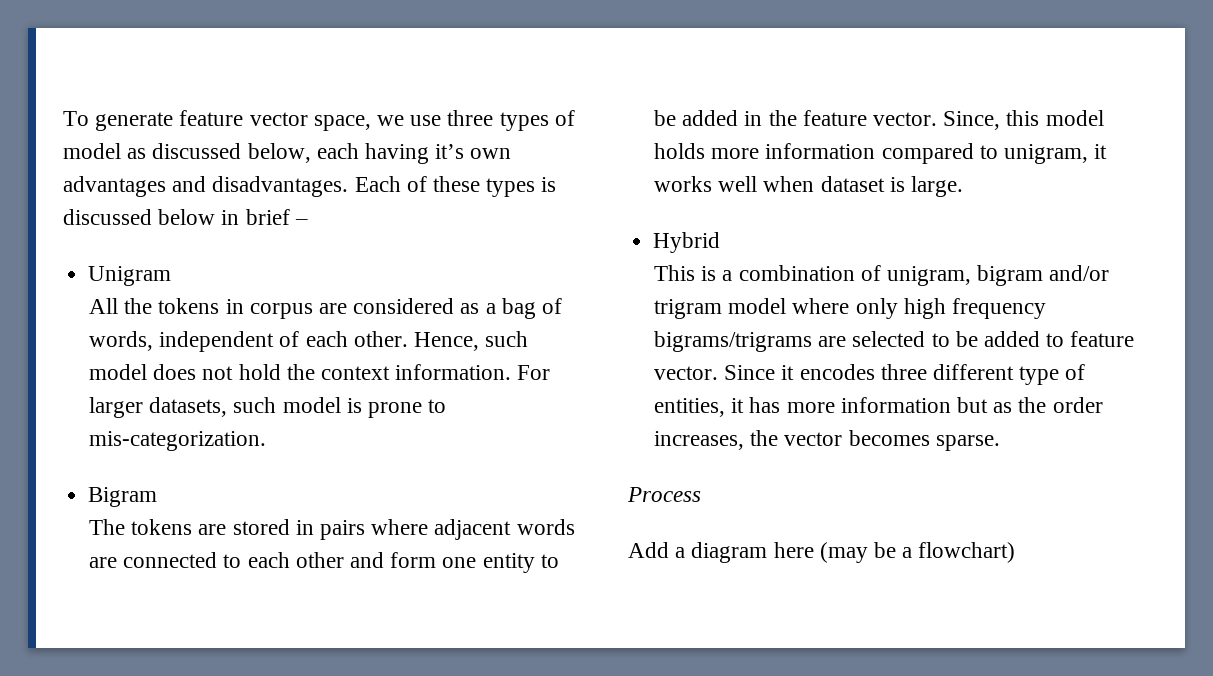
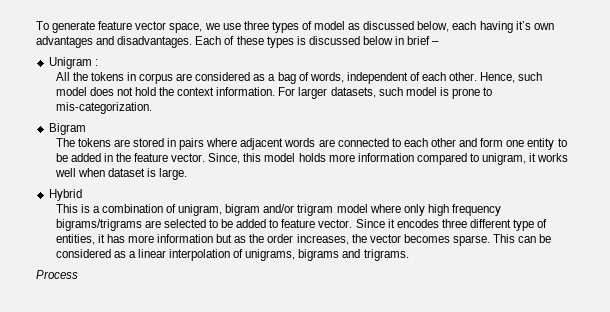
(172, 276) none -> [94,59,98,66] :
[627,487,701,502] [628,542,1016,563] // Process // Add a diagram here (may be a flowchart) -> [493,234,552,243] [55,249,409,261] [36,270,78,279] This can be considered as a linear interpolation of unigrams, bigrams and trigrams. // Process

